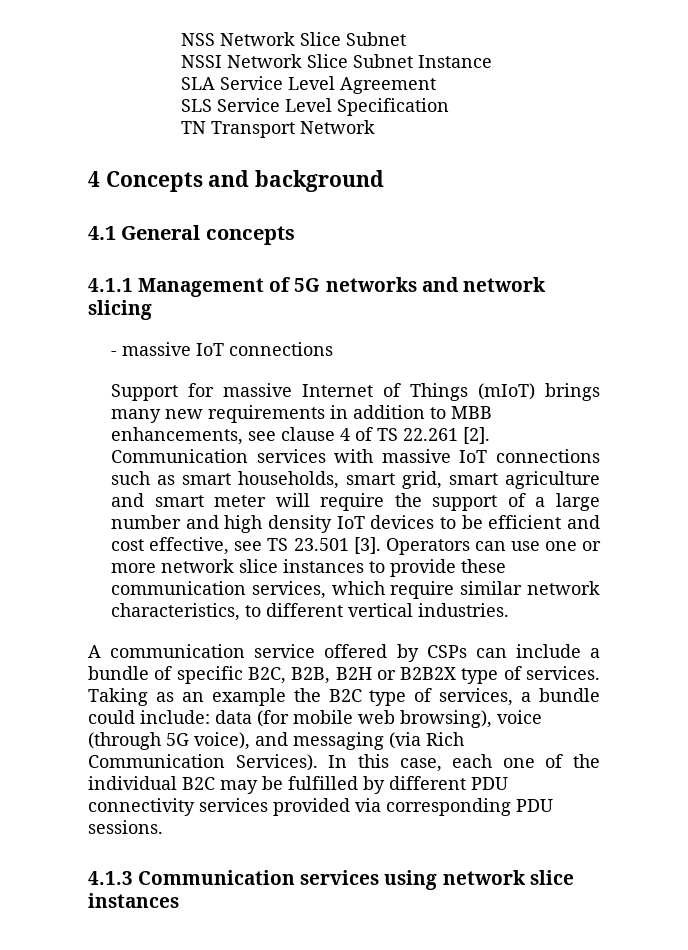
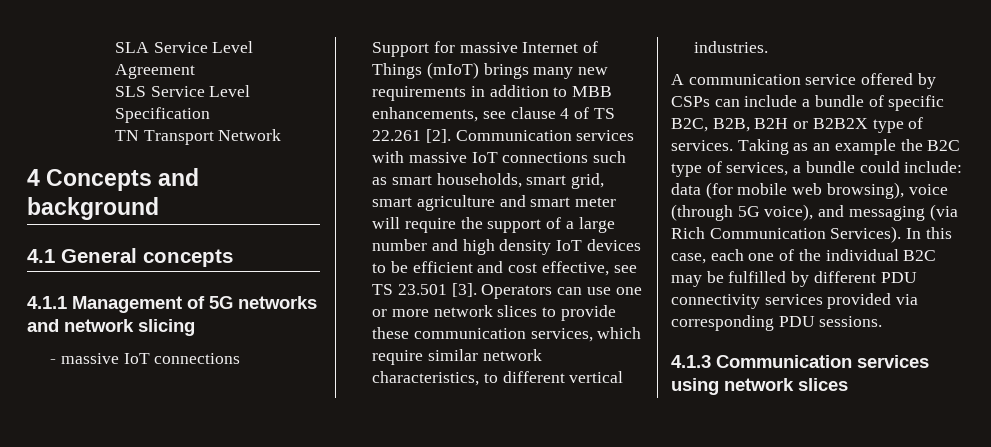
[180,32,406,46] [180,54,492,68] NSS Network Slice Subnet // NSSI Network Slice Subnet Instance // -> (114, 47) none
[239,559,365,573] slice instances -> [497,305,538,317] slices
[529,870,574,885] [88,893,179,908] slice instances -> [798,378,848,391] slices

